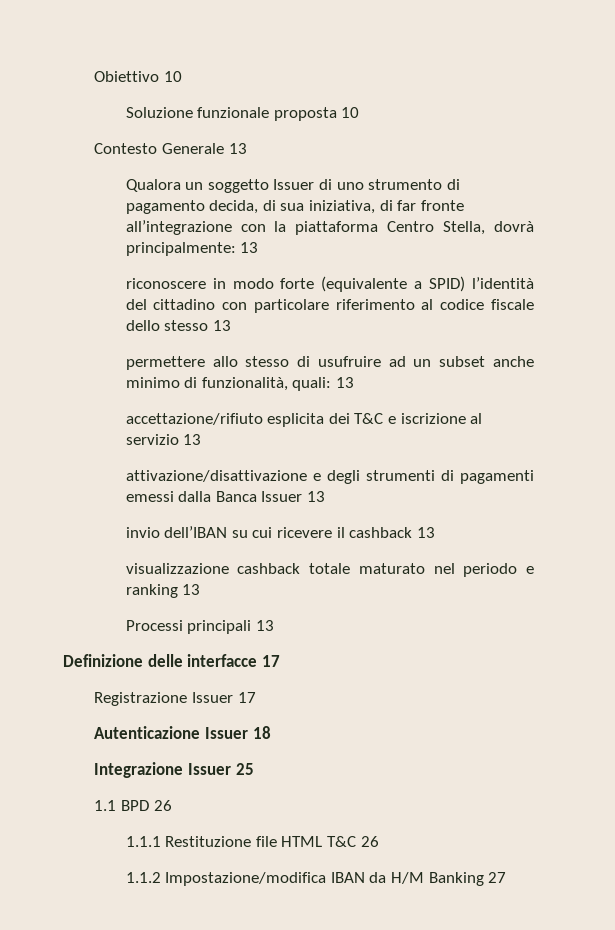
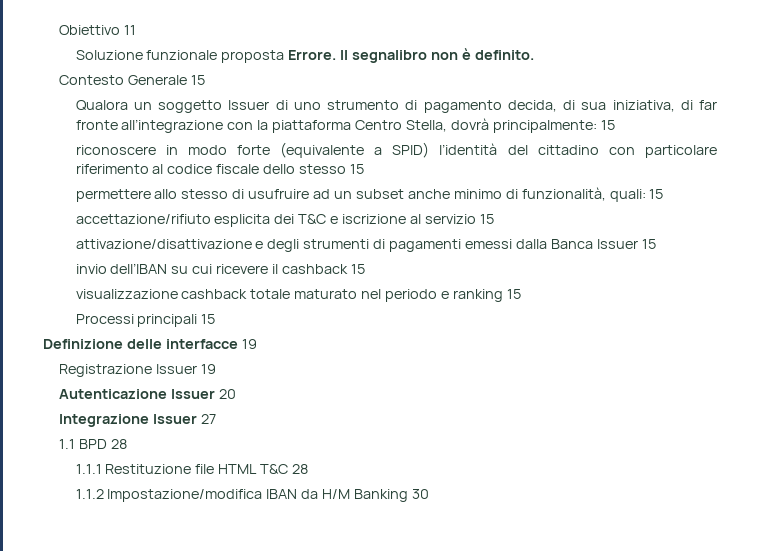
[163,71,182,82] 10 -> [124,25,137,35] 11
[341,107,360,118] 10 -> [288,48,534,63] Errore. Il segnalibro non è definito.
[228,143,247,154] 13 -> [191,75,206,85] 15
[240,242,259,253] 13 -> [600,120,615,130] 15
[212,320,231,331] 13 -> [350,164,365,174] 15
[336,377,355,388] 13 -> [649,189,664,199] 15
[183,434,202,445] 13 -> [479,214,494,224] 15
[307,491,326,502] 13 -> [641,239,656,249] 15
[416,527,435,538] 13 -> [350,264,365,274] 15
[182,584,201,595] 13 -> [506,289,521,299] 15
[255,620,274,631] 13 -> [201,314,216,324] 15
[261,655,280,667] 17 -> [241,339,257,349] 19
[237,692,256,703] 17 -> [201,364,217,374] 19
[252,726,271,739] 18 -> [219,389,237,399] 20
[235,763,254,775] 25 -> [201,414,217,424] 27
[153,800,172,811] 26 -> [111,439,128,449] 28
[360,836,379,847] 26 -> [292,464,309,474] 28
[488,872,507,883] 27 -> [412,489,430,499] 30

